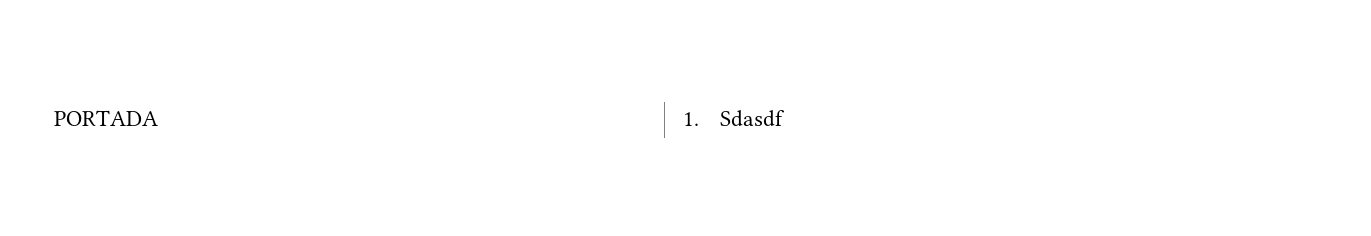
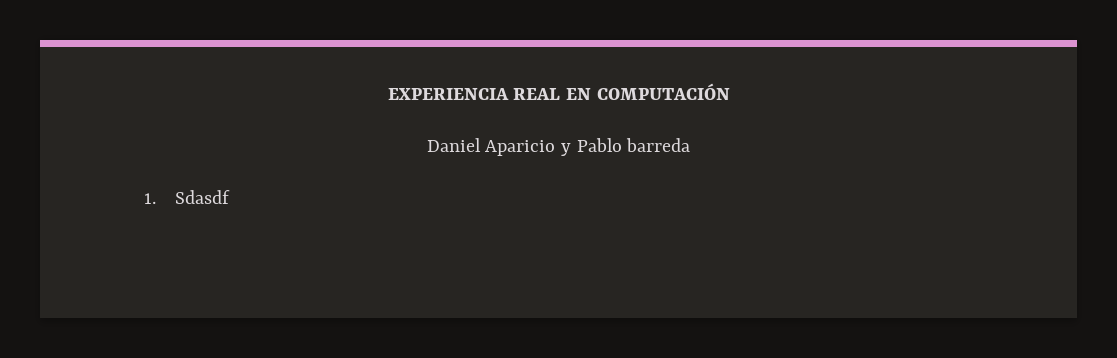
[54,110,158,126] PORTADA -> [387,83,730,100] [426,138,691,156] EXPERIENCIA REAL EN COMPUTACIÓN // Daniel Aparicio y Pablo barreda

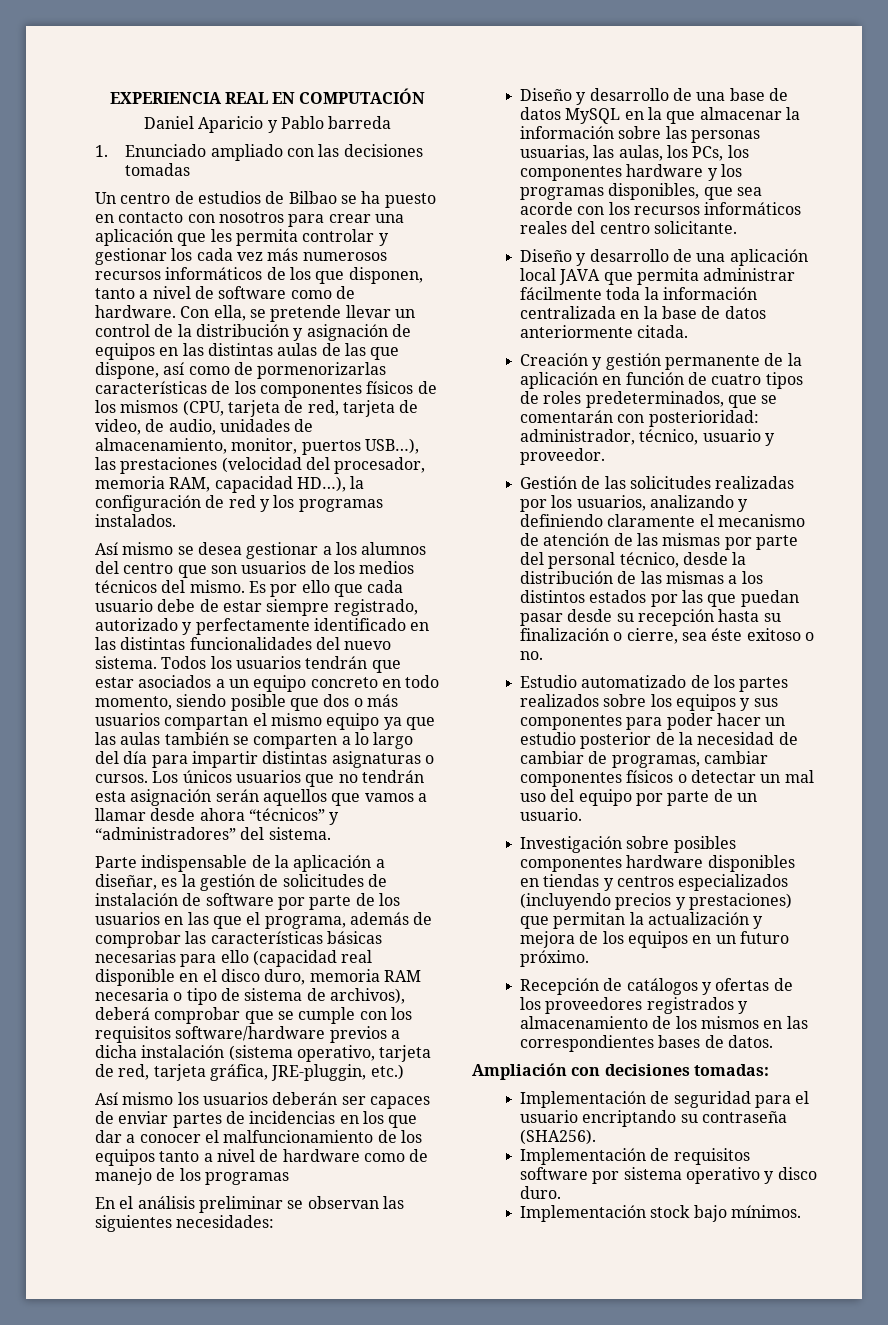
[175,190,231,204] Sdasdf -> [125,144,423,161] [125,163,191,176] [95,191,436,208] [95,212,404,227] [95,229,389,246] [95,248,387,265] [95,267,423,284] [95,286,355,299] [95,305,415,322] [95,324,411,341] [95,343,400,360] [95,362,387,379] [95,381,437,398] [95,400,419,417] [95,419,314,435] [95,438,419,455] [95,457,426,474] [95,476,365,493] [95,495,383,512] [95,514,176,527] [95,542,427,559] [95,561,415,578] [95,580,404,597] [95,599,418,616] [95,618,430,635] [95,637,392,650] [95,656,401,673] [95,675,440,692] [95,694,398,711] [95,713,435,730] [95,732,414,749] [95,751,434,768] [95,770,424,787] [95,789,427,806] [95,808,340,825] [95,827,331,840] [95,855,385,872] [95,874,387,891] [95,893,400,910] [95,912,433,929] [95,931,382,948] [95,950,373,967] [95,969,421,986] [95,988,405,1005] [95,1007,412,1024] [95,1026,400,1043] [95,1045,432,1062] [95,1064,404,1081] [95,1092,430,1109] [95,1111,418,1128] [95,1130,422,1143] [95,1149,429,1166] [95,1168,289,1185] [95,1196,404,1213] [95,1215,275,1232] [519,88,788,105] [519,107,800,124] [519,126,760,143] [519,145,749,161] [519,164,742,181] [519,183,762,200] [519,202,802,215] [519,221,737,234] [519,249,808,266] [519,268,796,285] [519,287,757,300] [519,306,766,319] [519,325,689,338] [519,353,802,370] [519,372,803,389] [519,391,778,408] [519,410,759,427] [519,429,775,446] [519,448,605,465] [519,476,795,489] [519,495,749,512] [519,514,805,527] [519,533,798,550] [519,552,747,569] [519,571,763,584] [519,590,799,607] [519,609,781,626] [519,628,814,644] [519,651,543,660] [519,675,789,692] [519,694,778,711] [519,713,786,730] [519,732,798,749] [519,751,768,768] [519,770,814,787] [519,789,757,806] [519,808,582,821] [519,836,736,853] [519,855,795,872] [519,874,789,891] [519,893,792,910] [519,912,764,929] [519,931,789,948] [519,950,589,967] [519,978,793,995] [519,997,748,1014] [519,1016,808,1029] [519,1035,773,1052] [472,1063,769,1080] [519,1091,810,1108] [519,1110,787,1127] [519,1129,596,1145] [519,1148,750,1165] [519,1167,817,1184] [519,1186,561,1199] [519,1205,801,1222] Enunciado ampliado con las decisiones tomadas // Un centro de estudios de Bilbao se ha puesto en contacto con nosotros para crear una aplicación que les permita controlar y gestionar los cada vez más numerosos recursos informáticos de los que disponen, tanto a nivel de software como de hardware. Con ella, se pretende llevar un control de la distribución y asignación de equipos en las distintas aulas de las que dispone, así como de pormenorizarlas características de los componentes físicos de los mismos (CPU, tarjeta de red, tarjeta de video, de audio, unidades de almacenamiento, monitor, puertos USB…), las prestaciones (velocidad del procesador, memoria RAM, capacidad HD…), la configuración de red y los programas instalados. // Así mismo se desea gestionar a los alumnos del centro que son usuarios de los medios técnicos del mismo. Es por ello que cada usuario debe de estar siempre registrado, autorizado y perfectamente identificado en las distintas funcionalidades del nuevo sistema. Todos los usuarios tendrán que estar asociados a un equipo concreto en todo momento, siendo posible que dos o más usuarios compartan el mismo equipo ya que las aulas también se comparten a lo largo del día para impartir distintas asignaturas o cursos. Los únicos usuarios que no tendrán esta asignación serán aquellos que vamos a llamar desde ahora “técnicos” y “administradores” del sistema. // Parte indispensable de la aplicación a diseñar, es la gestión de solicitudes de instalación de software por parte de los usuarios en las que el programa, además de comprobar las características básicas necesarias para ello (capacidad real disponible en el disco duro, memoria RAM necesaria o tipo de sistema de archivos), deberá comprobar que se cumple con los requisitos software/hardware previos a dicha instalación (sistema operativo, tarjeta de red, tarjeta gráfica, JRE-pluggin, etc.) // Así mismo los usuarios deberán ser capaces de enviar partes de incidencias en los que dar a conocer el malfuncionamiento de los equipos tanto a nivel de hardware como de manejo de los programas // En el análisis preliminar se observan las siguientes necesidades: // Diseño y desarrollo de una base de datos MySQL en la que almacenar la información sobre las personas usuarias, las aulas, los PCs, los componentes hardware y los programas disponibles, que sea acorde con los recursos informáticos reales del centro solicitante. // Diseño y desarrollo de una aplicación local JAVA que permita administrar fácilmente toda la información centralizada en la base de datos anteriormente citada. // Creación y gestión permanente de la aplicación en función de cuatro tipos de roles predeterminados, que se comentarán con posterioridad: administrador, técnico, usuario y proveedor. // Gestión de las solicitudes realizadas por los usuarios, analizando y definiendo claramente el mecanismo de atención de las mismas por parte del personal técnico, desde la distribución de las mismas a los distintos estados por las que puedan pasar desde su recepción hasta su finalización o cierre, sea éste exitoso o no. // Estudio automatizado de los partes realizados sobre los equipos y sus componentes para poder hacer un estudio posterior de la necesidad de cambiar de programas, cambiar componentes físicos o detectar un mal uso del equipo por parte de un usuario. // Investigación sobre posibles componentes hardware disponibles en tiendas y centros especializados (incluyendo precios y prestaciones) que permitan la actualización y mejora de los equipos en un futuro próximo. // Recepción de catálogos y ofertas de los proveedores registrados y almacenamiento de los mismos en las correspondientes bases de datos. // Ampliación con decisiones tomadas: // Implementación de seguridad para el usuario encriptando su contraseña (SHA256). // Implementación de requisitos software por sistema operativo y disco duro. // Implementación stock bajo mínimos.

